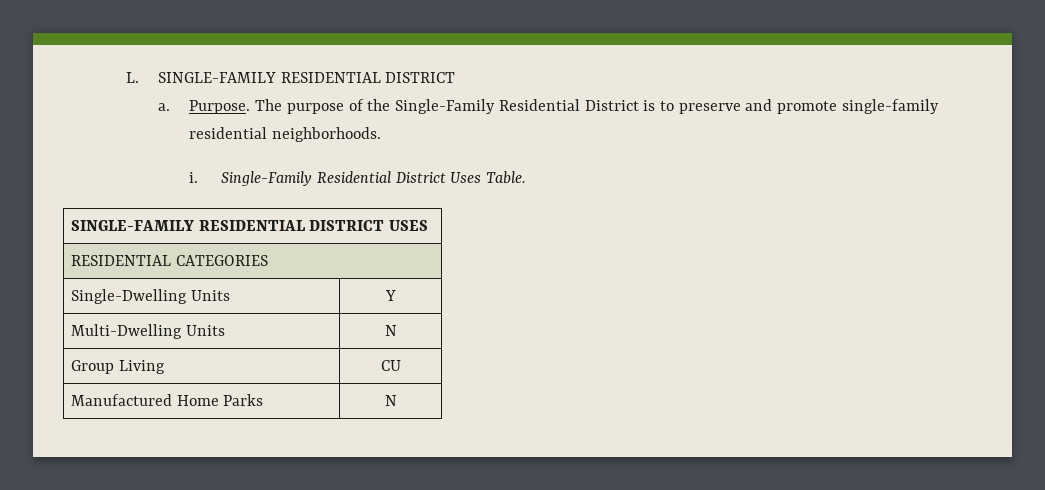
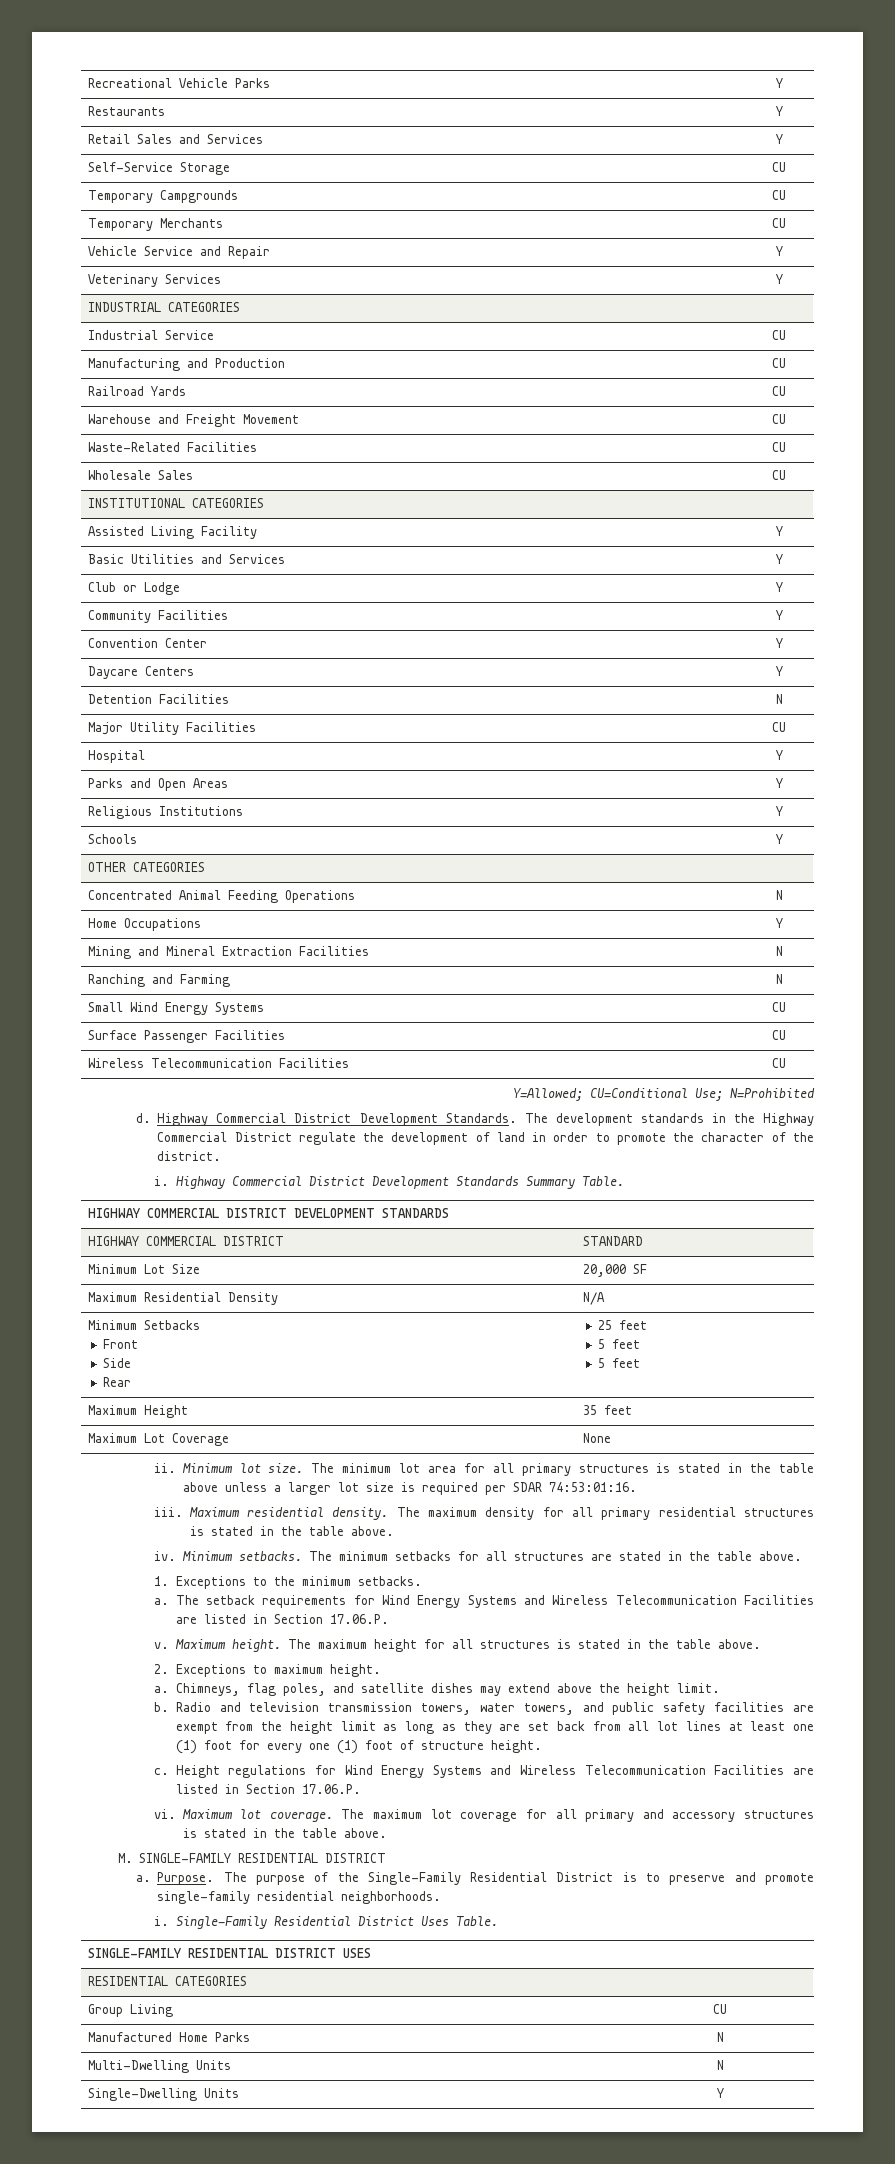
[126,72,140,83] L. -> [88,78,271,88] [775,78,783,88] [88,106,166,116] [775,106,783,116] [88,134,264,144] [775,134,783,144] [88,162,231,175] [772,162,786,172] [88,190,239,203] [772,190,786,200] [88,218,224,231] [772,218,786,228] [88,246,271,259] [775,246,783,256] [88,274,222,287] [775,274,783,284] [88,302,241,312] [88,330,215,340] [772,330,786,340] [88,358,286,371] [772,358,786,368] [88,386,187,396] [772,386,786,396] [88,414,300,427] [772,414,786,424] [88,442,258,452] [772,442,786,452] [88,470,194,480] [772,470,786,480] [88,498,265,508] [88,526,258,539] [775,526,783,536] [88,554,286,564] [775,554,783,564] [88,582,181,595] [775,582,783,592] [88,610,229,623] [775,610,783,620] [88,638,208,648] [775,638,783,648] [88,666,195,679] [775,666,783,676] [88,694,230,704] [775,694,783,704] [88,722,257,735] [772,722,786,732] [88,750,146,763] [775,750,783,760] [88,778,229,791] [775,778,783,788] [88,806,244,819] [775,806,783,816] [88,834,138,844] [775,834,783,844] [88,862,206,872] [88,890,356,903] [775,890,783,900] [88,918,202,931] [775,918,783,928] [88,946,370,959] [775,946,783,956] [88,974,231,987] [775,974,783,984] [88,1002,265,1015] [772,1002,786,1012] [88,1030,286,1043] [772,1030,786,1040] [88,1058,350,1068] [772,1058,786,1068] [513,1088,815,1101] [135,1113,815,1126] [157,1132,814,1145] [157,1151,222,1161] [154,1176,624,1189] [88,1208,450,1218] [88,1236,285,1246] [583,1236,644,1246] [88,1264,201,1274] [583,1264,648,1277] [88,1292,279,1305] [583,1292,606,1305] [88,1320,201,1330] [102,1339,138,1349] [102,1358,131,1368] [102,1377,131,1387] [597,1320,647,1330] [597,1339,640,1349] [597,1358,640,1368] [88,1405,189,1418] [583,1405,633,1415] [88,1433,230,1446] [583,1433,612,1443] [154,1463,814,1476] [182,1482,637,1495] [154,1507,814,1520] [189,1526,394,1536] [154,1551,802,1561] [154,1576,422,1589] [154,1595,814,1608] [175,1614,389,1624] [154,1639,761,1652] [154,1664,381,1677] [154,1683,720,1696] [154,1702,814,1715] [175,1721,815,1734] [175,1740,542,1754] [154,1765,815,1778] [175,1784,361,1794] [154,1809,814,1822] [182,1828,387,1838] [117,1853,133,1863] Recreational Vehicle Parks | Y // Restaurants | Y // Retail Sales and Services | Y // Self-Service Storage | CU // Temporary Campgrounds | CU // Temporary Merchants | CU // Vehicle Service and Repair | Y // Veterinary Services | Y // INDUSTRIAL CATEGORIES // Industrial Service | CU // Manufacturing and Production | CU // Railroad Yards | CU // Warehouse and Freight Movement | CU // Waste-Related Facilities | CU // Wholesale Sales | CU // INSTITUTIONAL CATEGORIES // Assisted Living Facility | Y // Basic Utilities and Services | Y // Club or Lodge | Y // Community Facilities | Y // Convention Center | Y // Daycare Centers | Y // Detention Facilities | N // Major Utility Facilities | CU // Hospital | Y // Parks and Open Areas | Y // Religious Institutions | Y // Schools | Y // OTHER CATEGORIES // Concentrated Animal Feeding Operations | N // Home Occupations | Y // Mining and Mineral Extraction Facilities | N // Ranching and Farming | N // Small Wind Energy Systems | CU // Surface Passenger Facilities | CU // Wireless Telecommunication Facilities | CU // Y=Allowed; CU=Conditional Use; N=Prohibited // d. Highway Commercial District Development Standards. The development standards in the Highway Commercial District regulate the development of land in order to promote the character of the district. // i. Highway Commercial District Development Standards Summary Table. // HIGHWAY COMMERCIAL DISTRICT DEVELOPMENT STANDARDS // HIGHWAY COMMERCIAL DISTRICT | STANDARD // Minimum Lot Size | 20,000 SF // Maximum Residential Density | N/A // Minimum Setbacks // Front // Side // Rear | 25 feet // 5 feet // 5 feet // Maximum Height | 35 feet // Maximum Lot Coverage | None // ii. Minimum lot size. The minimum lot area for all primary structures is stated in the table above unless a larger lot size is required per SDAR 74:53:01:16. // iii. Maximum residential density. The maximum density for all primary residential structures is stated in the table above. // iv. Minimum setbacks. The minimum setbacks for all structures are stated in the table above. // 1. Exceptions to the minimum setbacks. // a. The setback requirements for Wind Energy Systems and Wireless Telecommunication Facilities are listed in Section 17.06.P. // v. Maximum height. The maximum height for all structures is stated in the table above. // 2. Exceptions to maximum height. // a. Chimneys, flag poles, and satellite dishes may extend above the height limit. // b. Radio and television transmission towers, water towers, and public safety facilities are exempt from the height limit as long as they are set back from all lot lines at least one (1) foot for every one (1) foot of structure height. // c. Height regulations for Wind Energy Systems and Wireless Telecommunication Facilities are listed in Section 17.06.P. // vi. Maximum lot coverage. The maximum lot coverage for all primary and accessory structures is stated in the table above. // M.
[70,289,230,304] [384,290,396,301] [70,324,225,339] [384,325,397,336] // Single-Dwelling Units | Y // Multi-Dwelling Units | N -> (248, 1981) none
(397, 400) none -> [88,2060,232,2073] [716,2060,724,2070] [88,2088,240,2101] [716,2088,724,2098] // Multi-Dwelling Units | N // Single-Dwelling Units | Y

